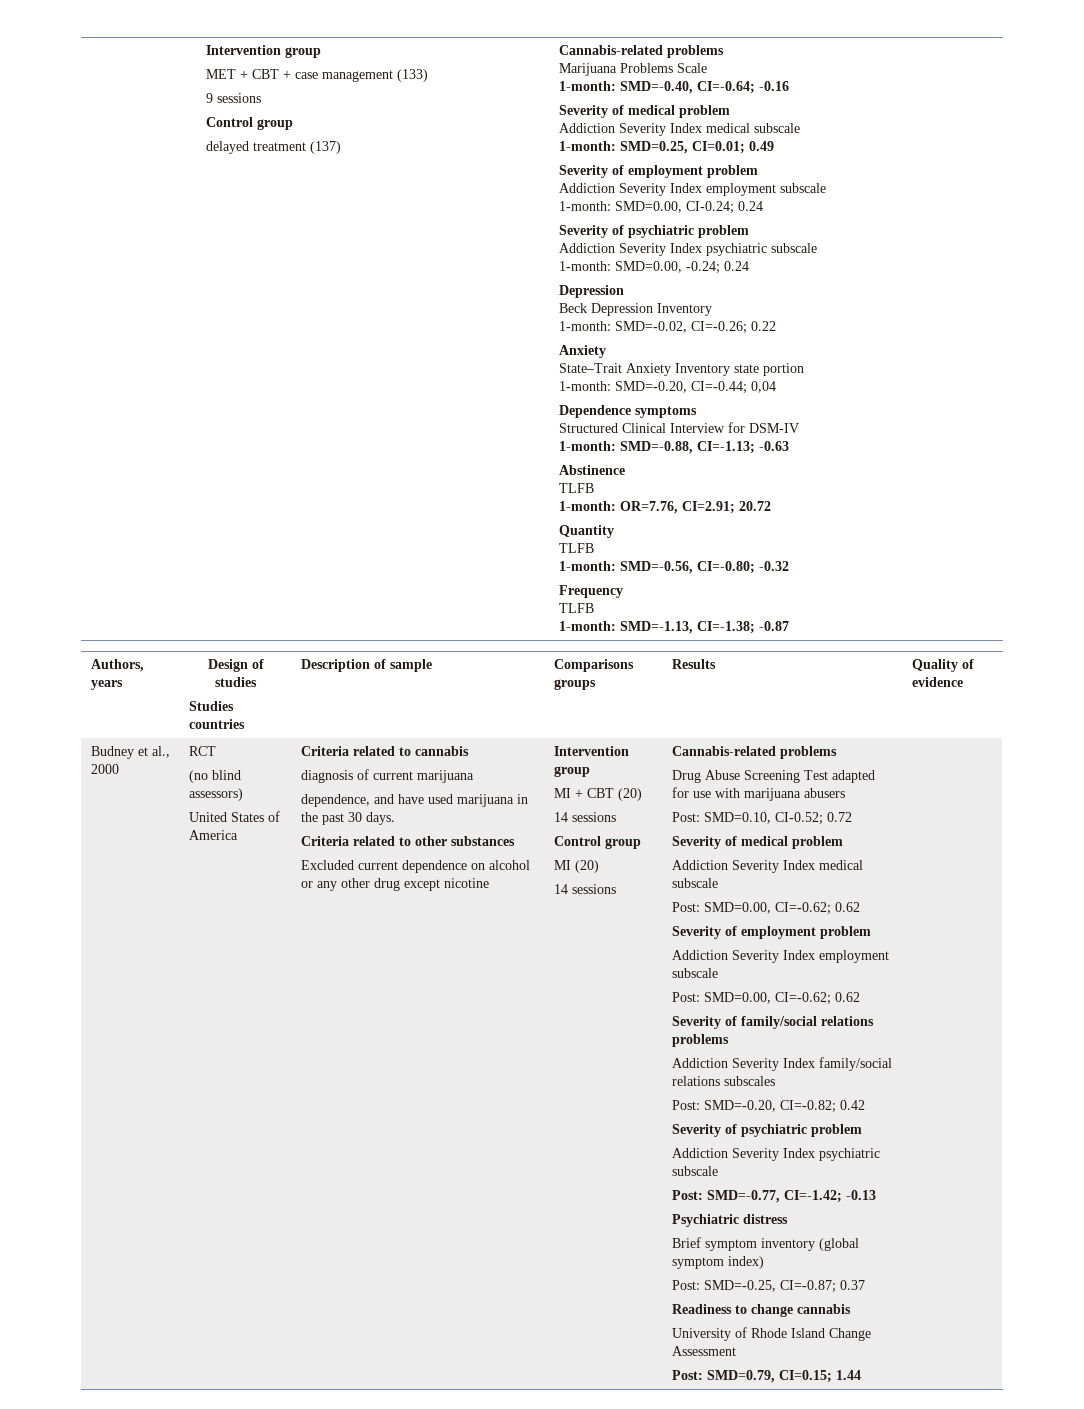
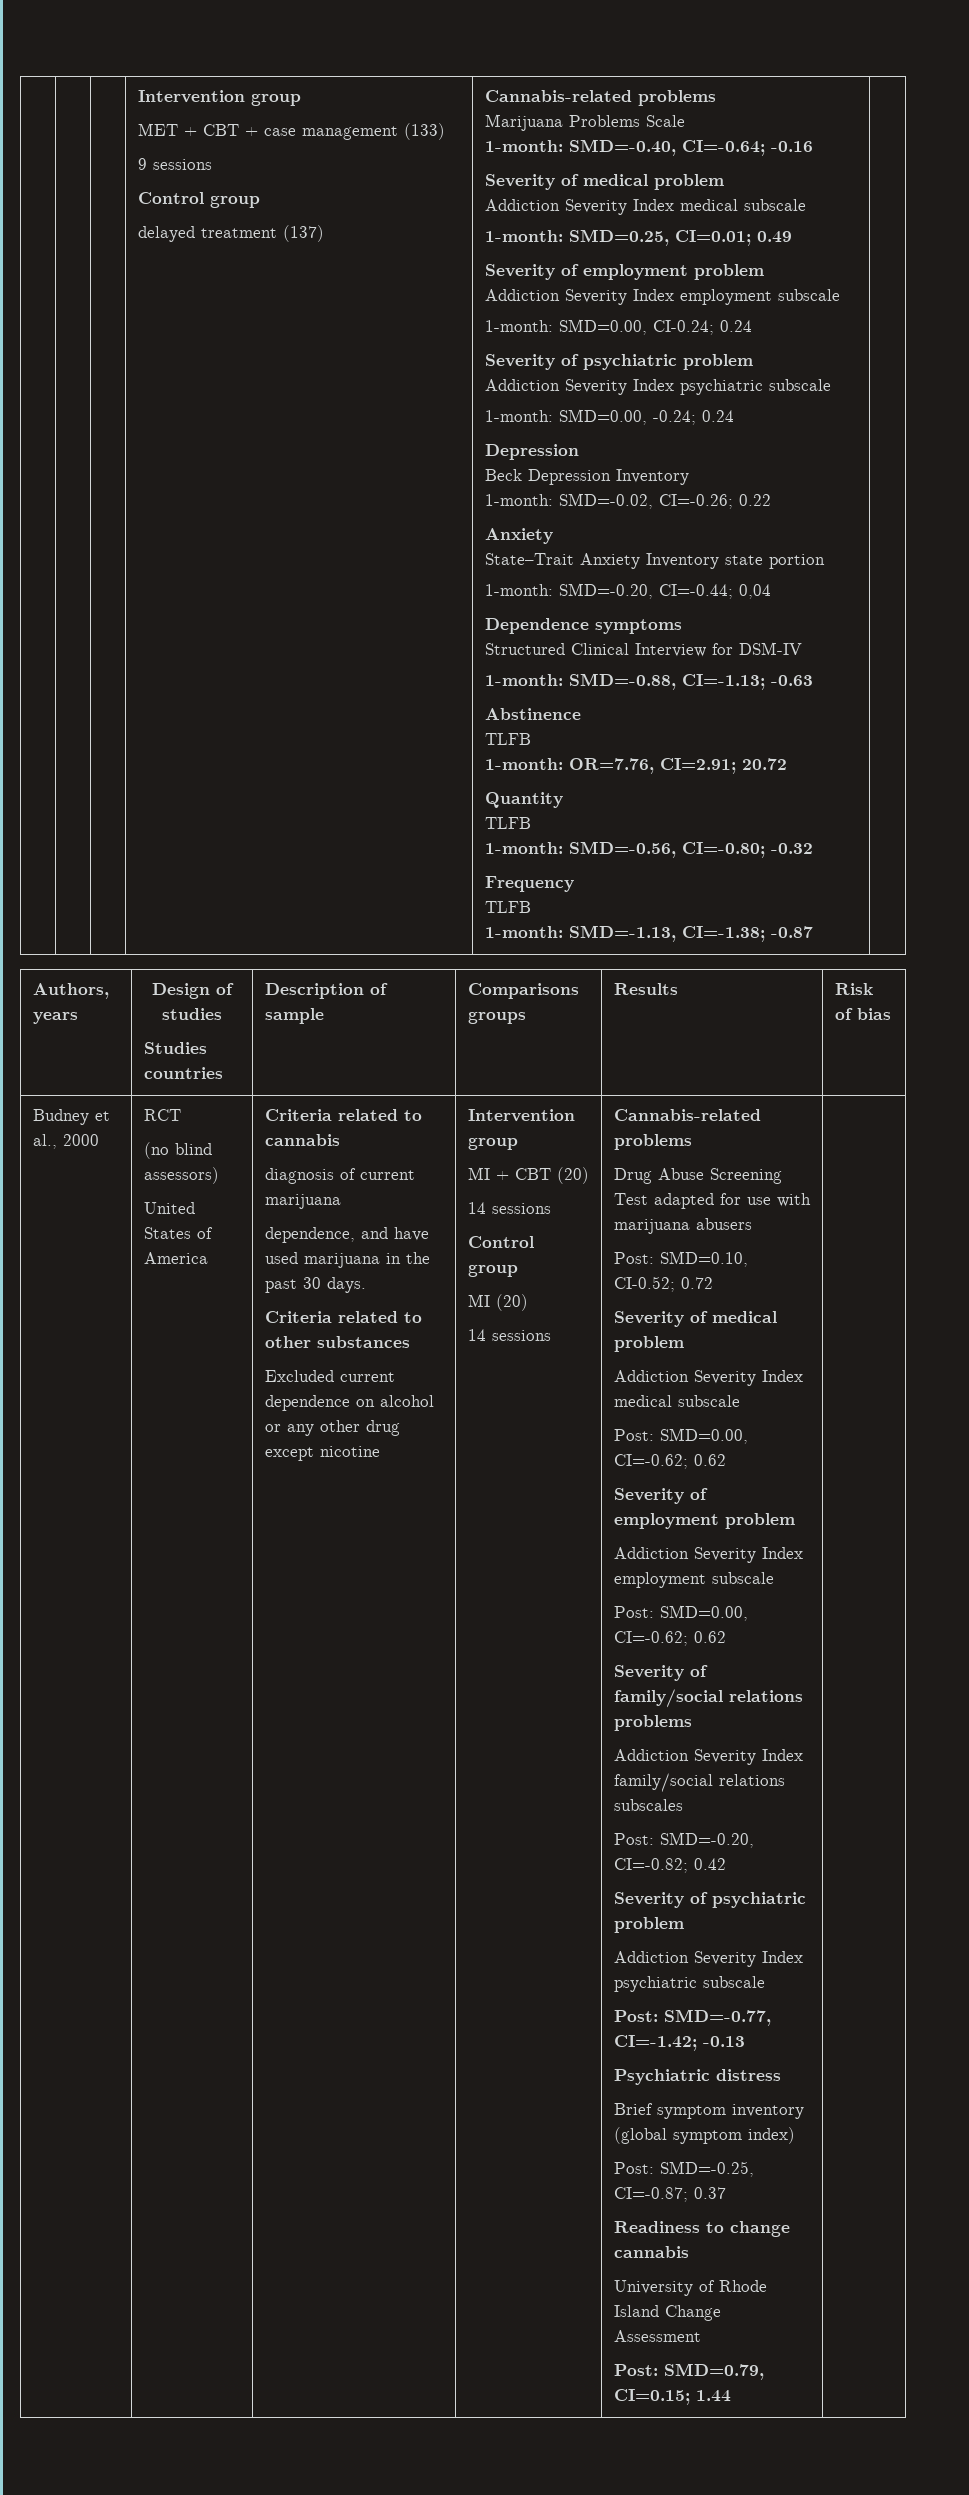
[911,659,974,672] [911,677,963,687] Quality of evidence -> [834,983,873,995] [834,1008,891,1020] Risk of bias

